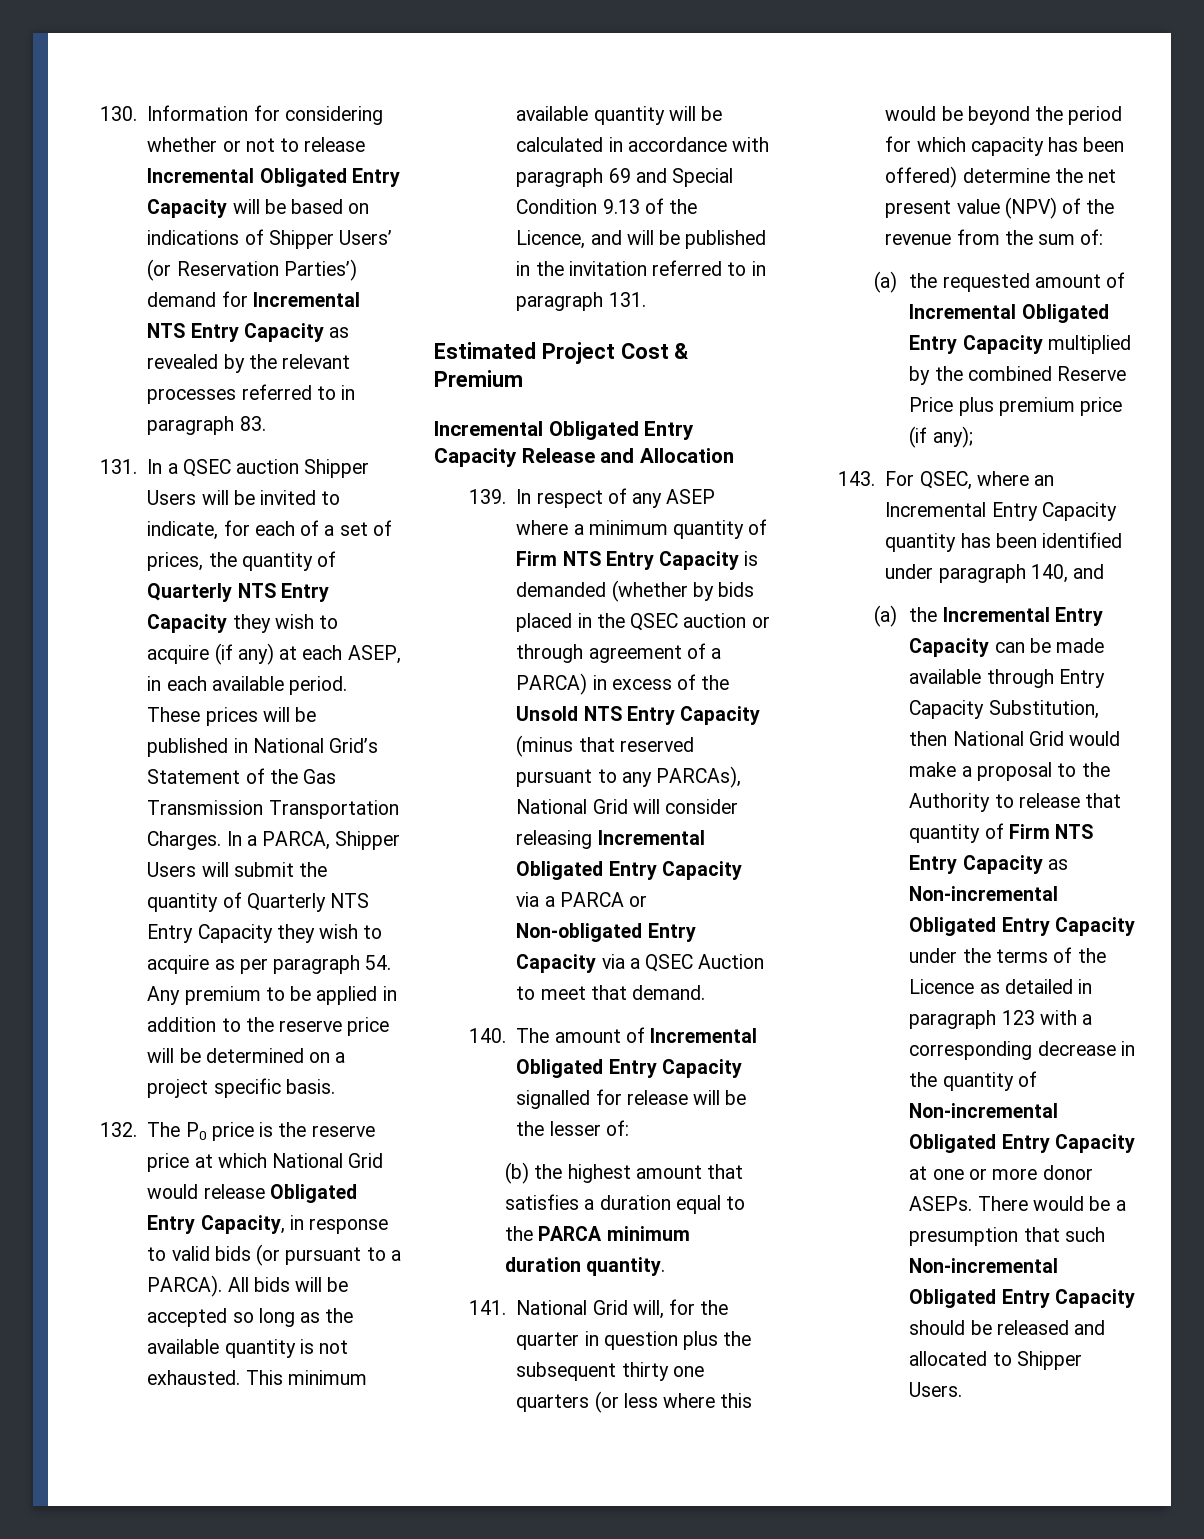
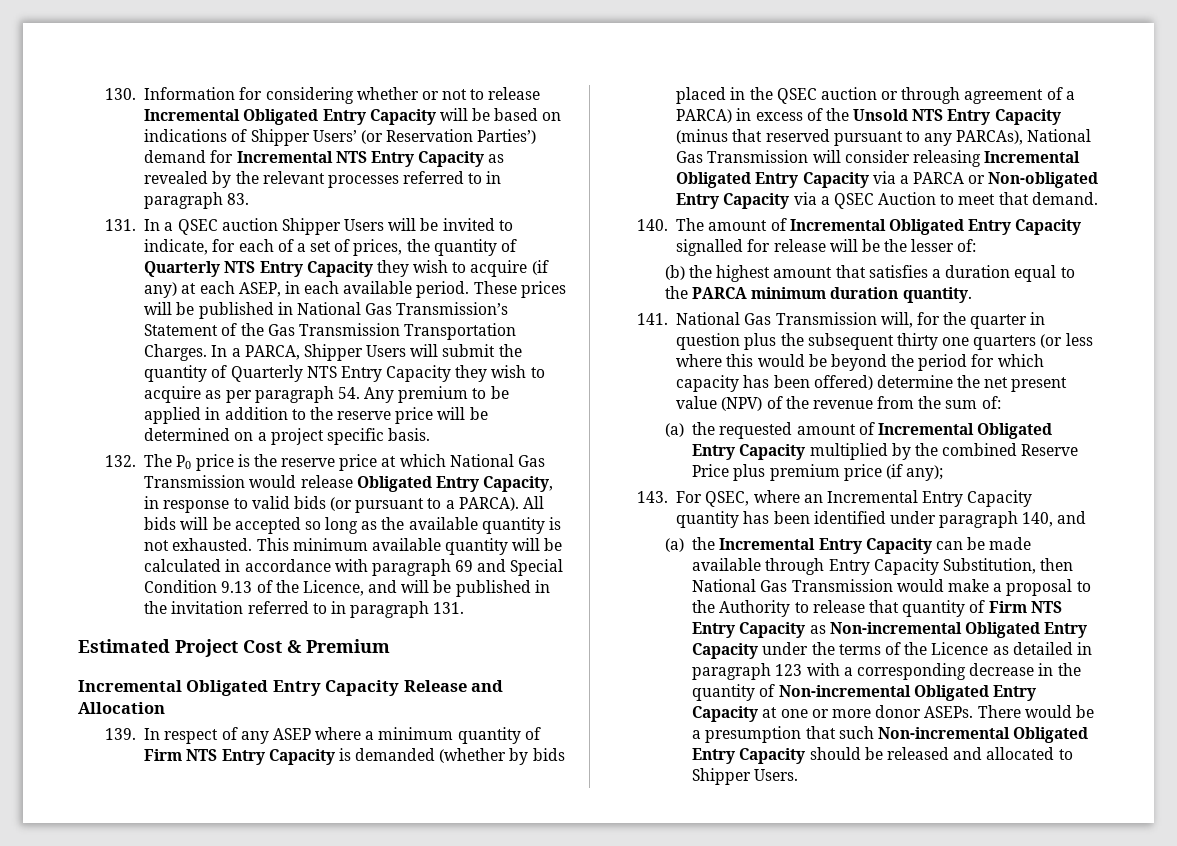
[329,738,379,753] Grid’s -> [365,302,509,315] Gas Transmission’s
[348,1153,384,1168] Grid -> [518,455,546,467] [144,475,246,488] Gas Transmission
[592,799,628,814] Grid -> [676,150,809,163] Gas Transmission
[592,1300,628,1315] Grid -> [744,312,877,325] Gas Transmission
[1028,731,1064,746] Grid -> [760,579,893,592] Gas Transmission

